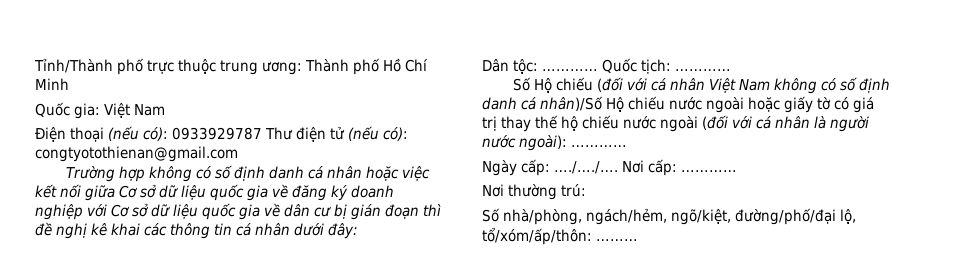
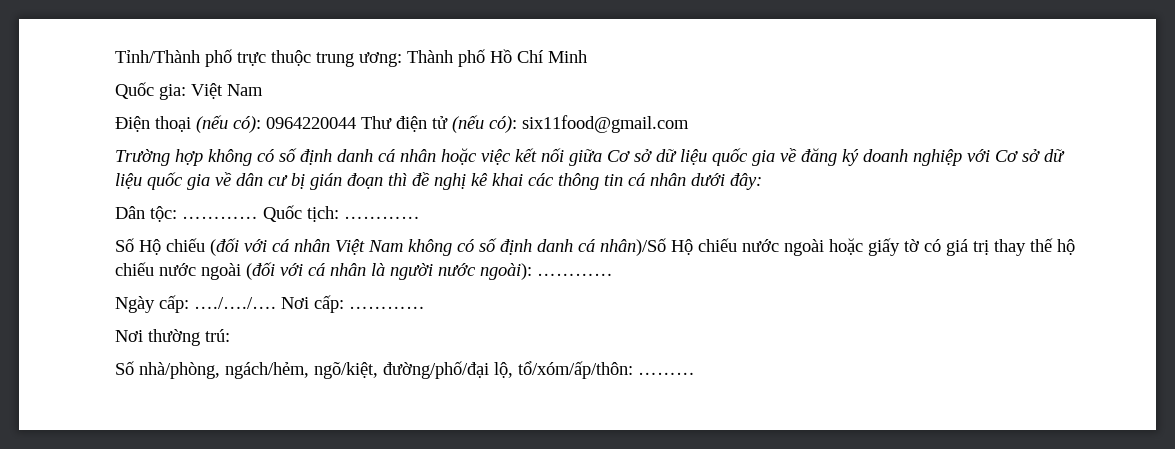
[172,127,262,140] 0933929787 -> [266,117,356,129] 0964220044
[35,146,238,162] congtyotothienan@gmail.com -> [522,115,689,133] six11food@gmail.com

